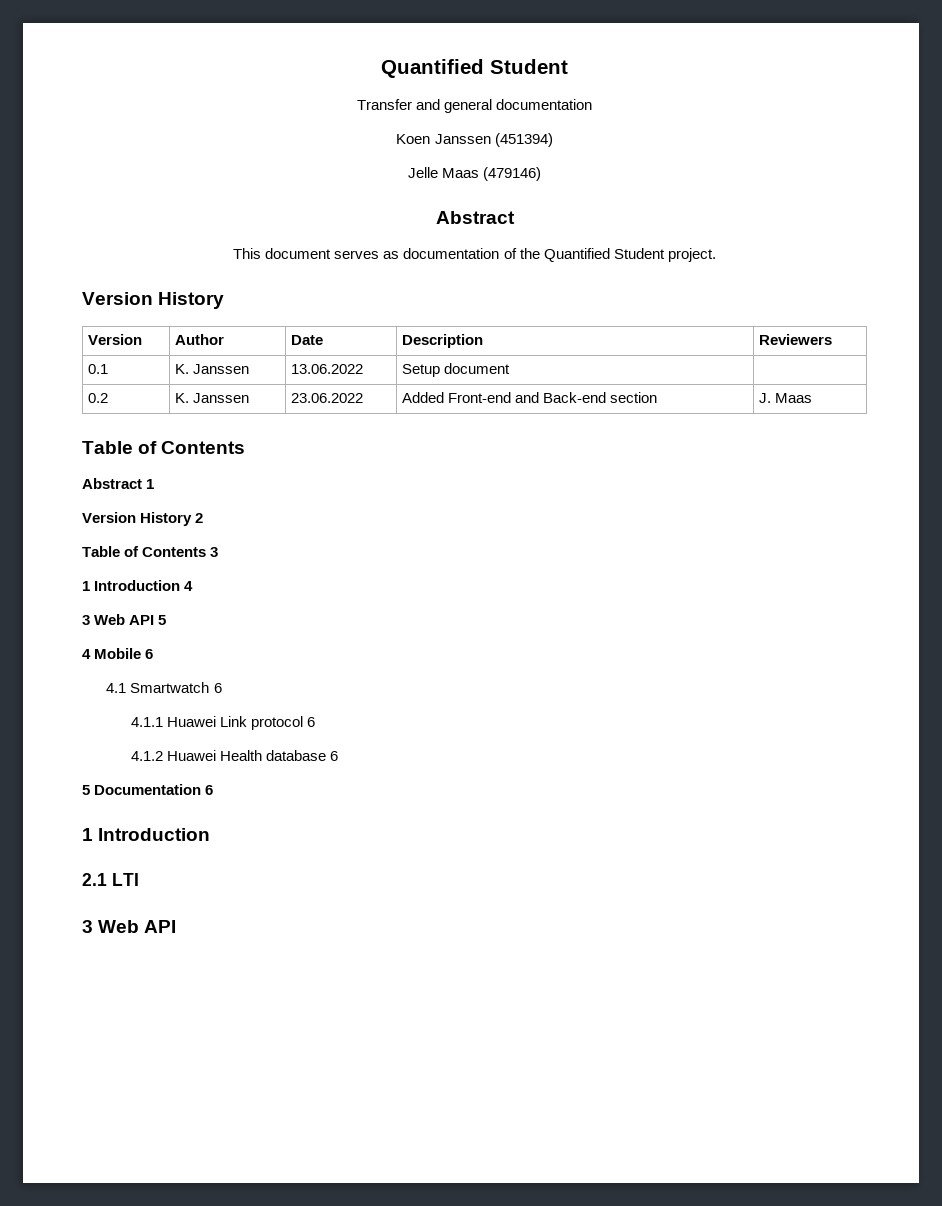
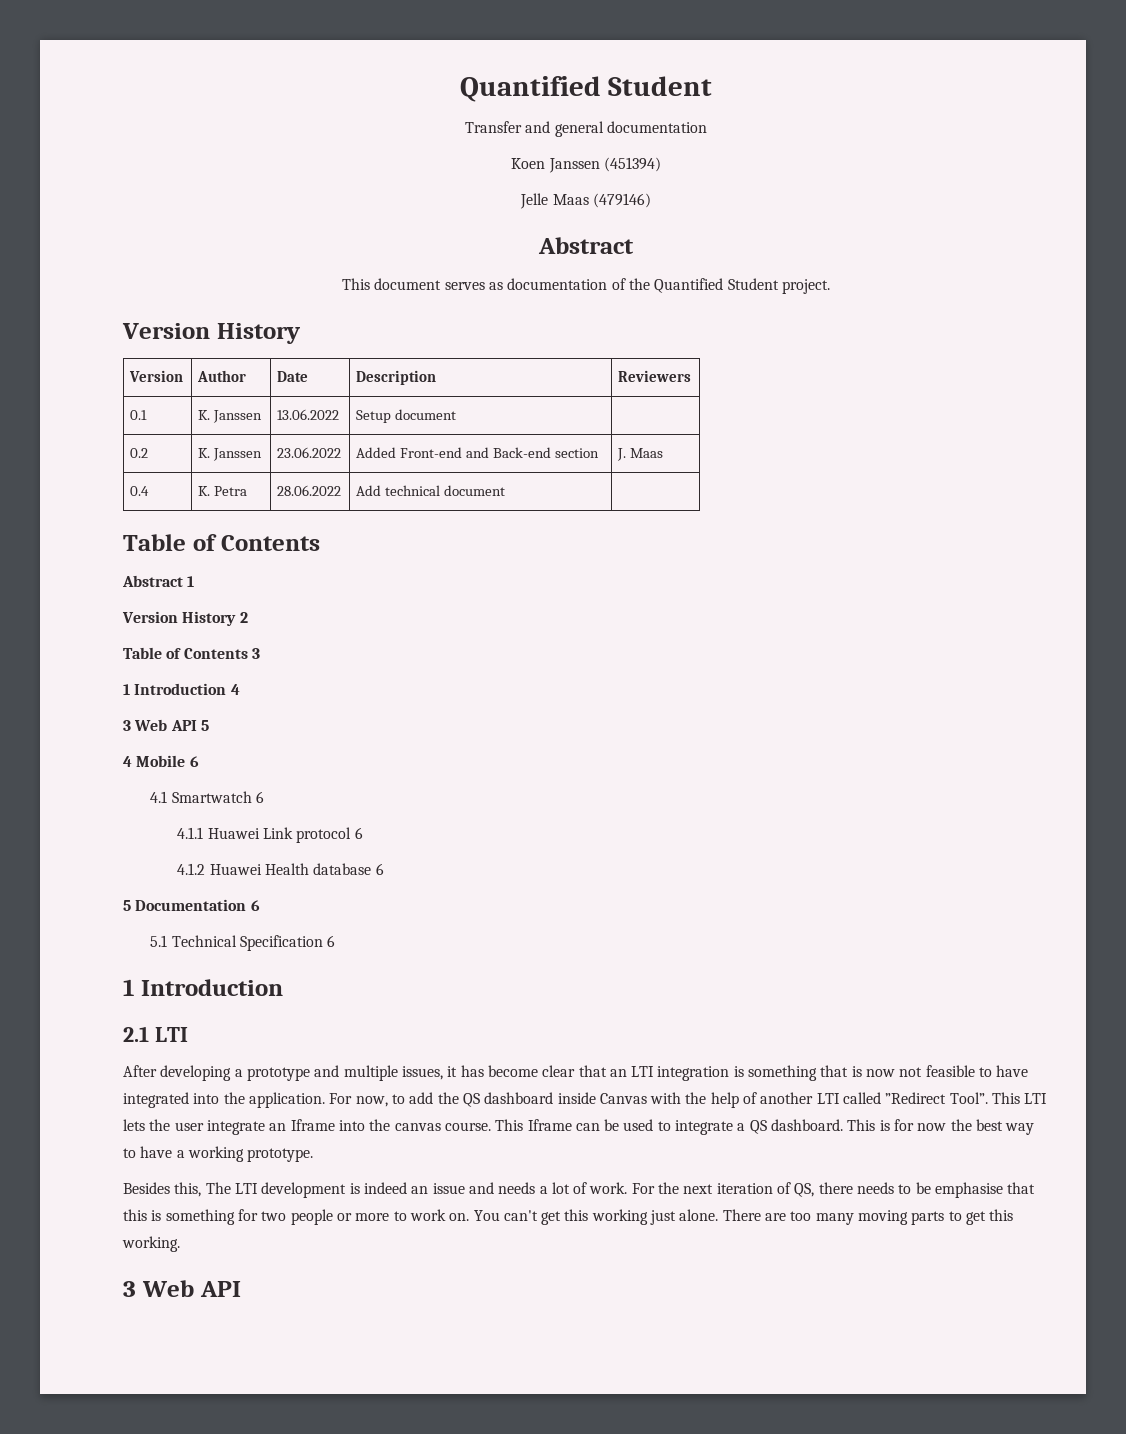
(813, 398) none -> [130,486,150,496] [198,486,247,496] [277,485,342,496] [356,485,505,496] // 0.4 | K. Petra | 28.06.2022 | Add technical document |
(214, 790) none -> [150,935,336,951] // 5.1 Technical Specification 6
(139, 879) none -> [123,1065,1029,1081] [123,1092,1048,1108] [123,1119,1035,1135] [123,1146,314,1162] [123,1182,1036,1198] [123,1209,1014,1225] [122,1236,180,1252] // After developing a prototype and multiple issues, it has become clear that an LTI integration is something that is now not feasible to have integrated into the application. For now, to add the QS dashboard inside Canvas with the help of another LTI called ”Redirect Tool”. This LTI lets the user integrate an Iframe into the canvas course. This Iframe can be used to integrate a QS dashboard. This is for now the best way to have a working prototype. // Besides this, The LTI development is indeed an issue and needs a lot of work. For the next iteration of QS, there needs to be emphasise that this is something for two people or more to work on. You can't get this working just alone. There are too many moving parts to get this working.

